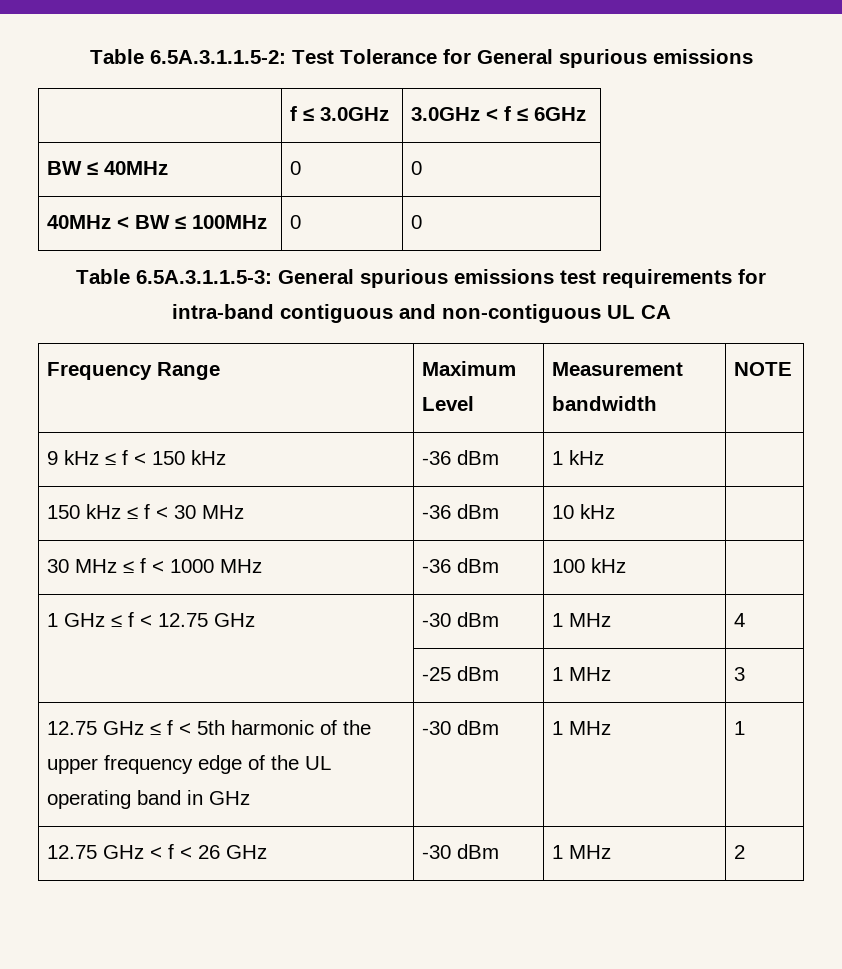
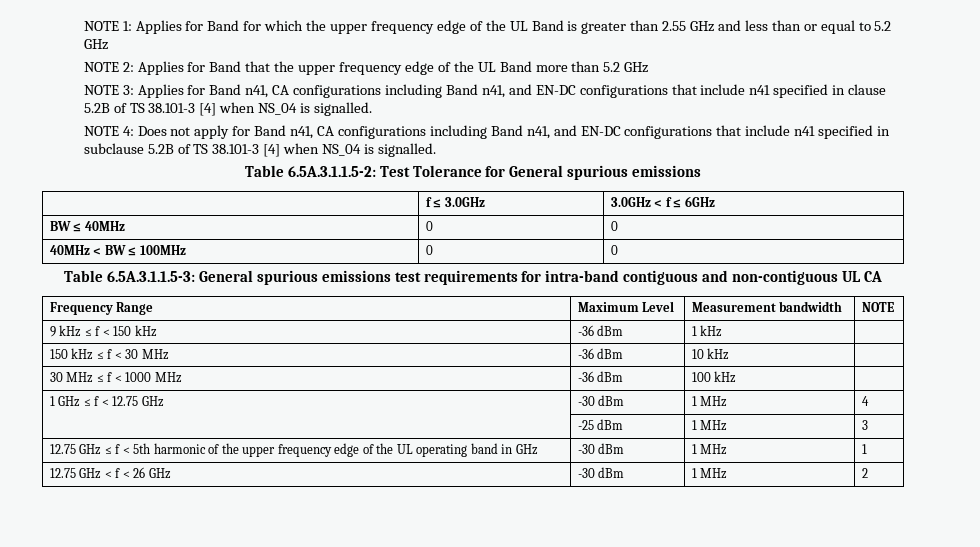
(89, 56) none -> [83,20,892,34] [83,39,108,50] [83,61,649,75] [83,84,887,98] [83,102,373,116] [83,125,890,139] [83,143,436,157] NOTE 1: Applies for Band for which the upper frequency edge of the UL Band is greater than 2.55 GHz and less than or equal to 5.2 GHz // NOTE 2: Applies for Band that the upper frequency edge of the UL Band more than 5.2 GHz // NOTE 3: Applies for Band n41, CA configurations including Band n41, and EN-DC configurations that include n41 specified in clause 5.2B of TS 38.101-3 [4] when NS_04 is signalled. // NOTE 4: Does not apply for Band n41, CA configurations including Band n41, and EN-DC configurations that include n41 specified in subclause 5.2B of TS 38.101-3 [4] when NS_04 is signalled. //

